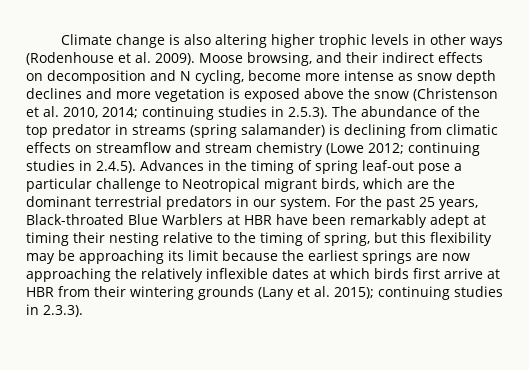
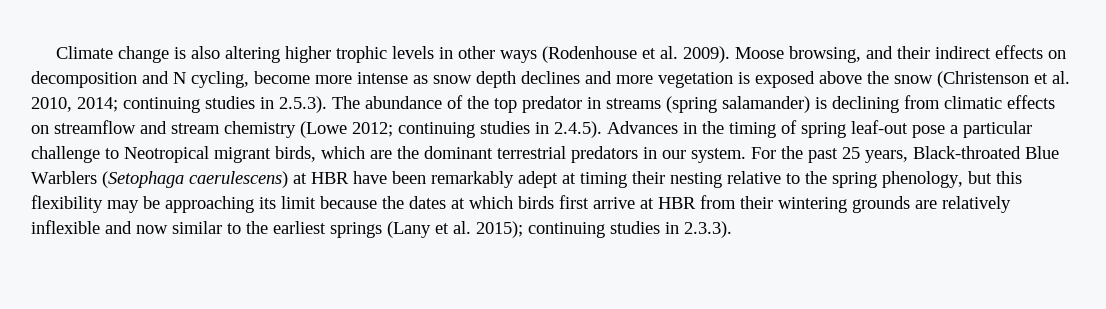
(223, 219) none -> [102,171,288,188] (Setophaga caerulescens)
[260,232,370,246] timing of spring, -> [832,171,963,188] spring phenology,
[308,250,470,264] [26,268,268,282] earliest springs are now approaching the relatively inflexible -> (404, 202) none
(254, 293) none -> [915,196,1011,213] [31,220,382,238] are relatively inflexible and now similar to the earliest springs

